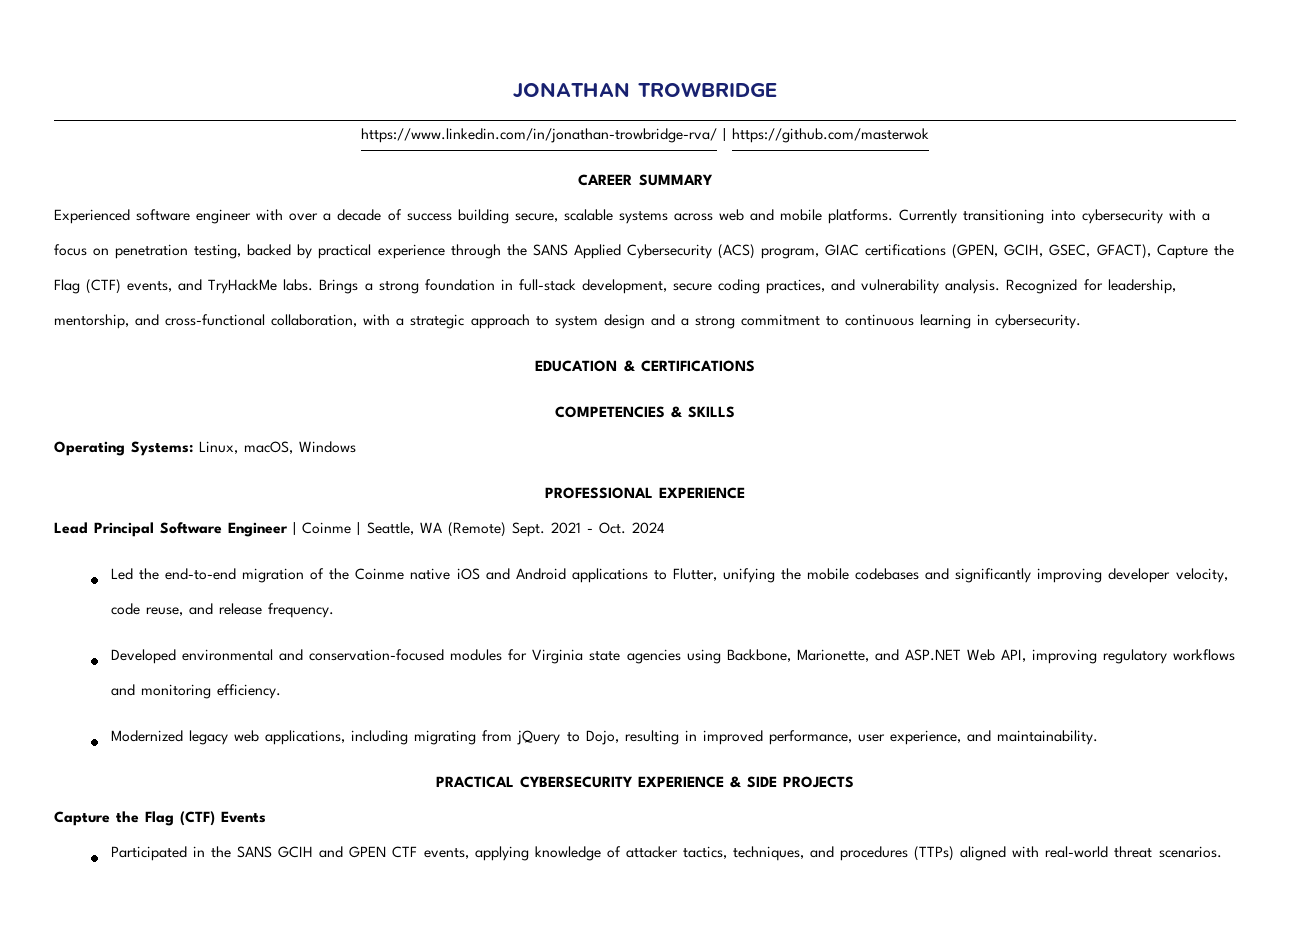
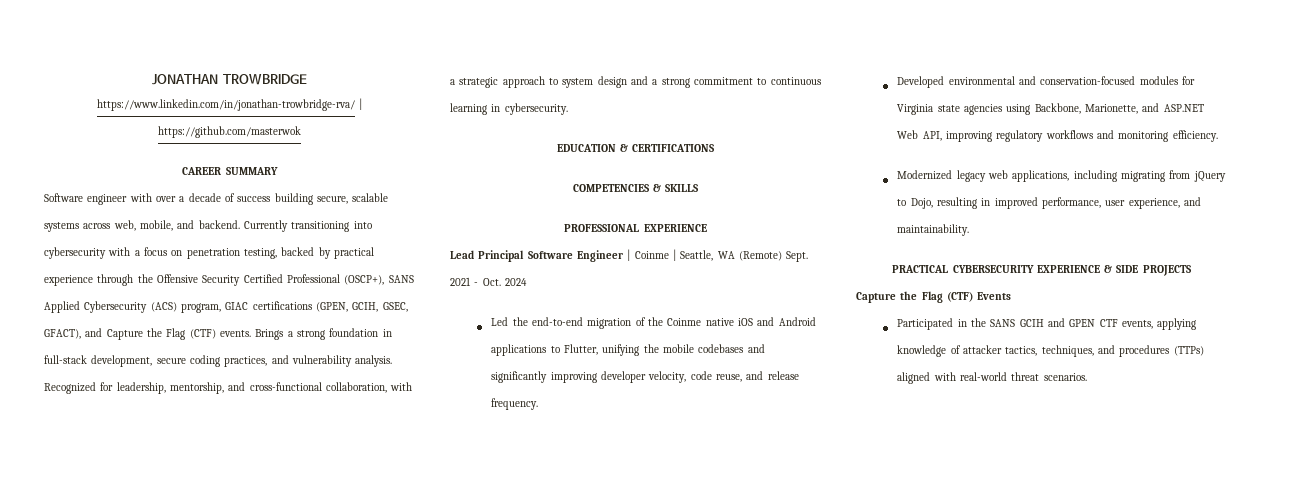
[54,209,191,224] Experienced software -> [44,193,83,202] Software
[719,209,894,224] web and mobile platforms. -> [113,220,240,231] web, mobile, and backend.
(527, 250) none -> [156,274,385,286] Offensive Security Certified Professional (OSCP+),
[1156,244,1234,259] [54,279,314,294] Capture the Flag (CTF) events, and TryHackMe labs. -> [85,328,251,340] and Capture the Flag (CTF) events.
[54,441,357,456] // Operating Systems: Linux, macOS, Windows -> (700, 188) none

